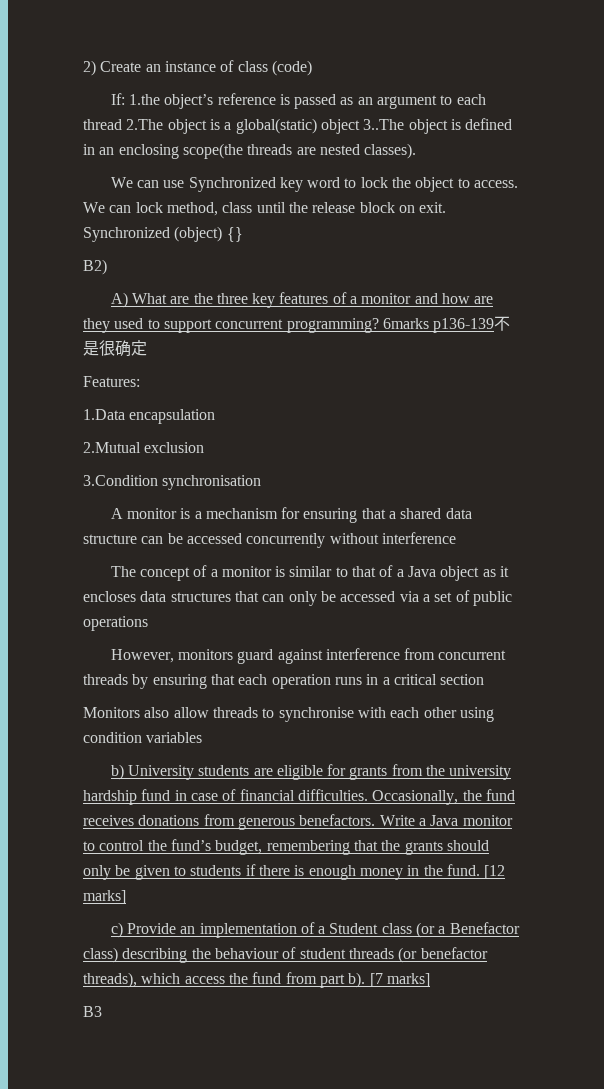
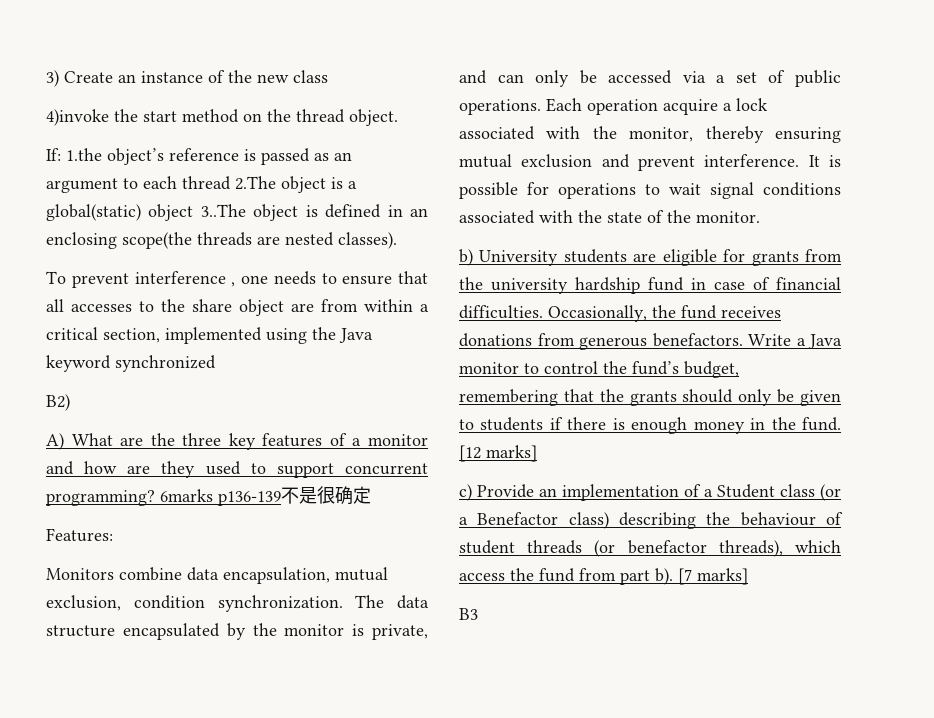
[83,60,96,76] 2) -> [46,70,59,87] 3)
[237,60,312,76] class (code) -> [228,70,328,83] [46,109,398,126] the new class // 4)invoke the start method on the thread object.
[110,177,519,192] [83,202,447,216] [83,226,243,242] We can use Synchronized key word to lock the object to access. We can lock method, class until the release block on exit. Synchronized (object) {} -> [46,271,428,288] [46,299,429,316] [46,327,373,344] [46,355,216,372] To prevent interference , one needs to ensure that all accesses to the share object are from within a critical section, implemented using the Java keyword synchronized
[83,409,216,424] [83,442,205,453] [83,475,262,490] [110,507,472,523] [83,532,456,548] [110,565,510,581] [83,591,259,602] 1.Data encapsulation // 2.Mutual exclusion // 3.Condition synchronisation // A monitor is a mechanism for ensuring that a shared data structure can be accessed concurrently without interference // The concept of a monitor is similar to that of a Java object as it encloses data structures that -> [46,567,388,584] [46,595,429,612] [46,623,428,640] [459,70,487,84] Monitors combine data encapsulation, mutual exclusion, condition synchronization. The data structure encapsulated by the monitor is private, and
[83,616,148,631] [110,648,507,664] [83,674,485,689] [83,707,494,722] [83,732,203,743] operations // However, monitors guard against interference from concurrent threads by ensuring that each operation runs in a critical section // Monitors also allow threads to synchronise with each other using condition variables -> [459,98,768,115] [459,126,841,143] [459,154,841,171] [459,182,841,199] [459,210,760,224] operations. Each operation acquire a lock associated with the monitor, thereby ensuring mutual exclusion and prevent interference. It is possible for operations to wait signal conditions associated with the state of the monitor.

